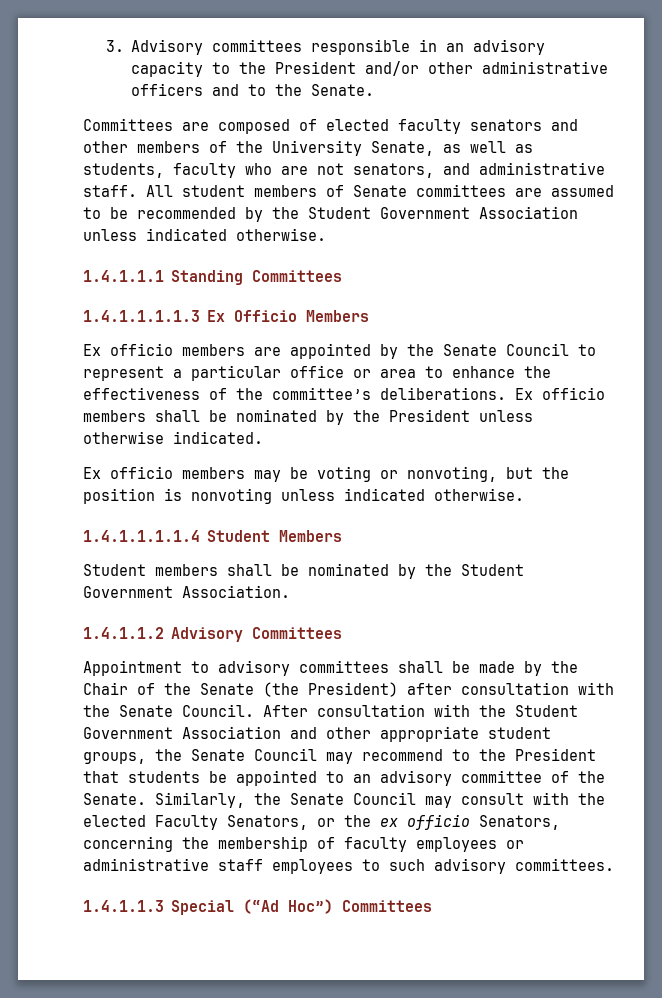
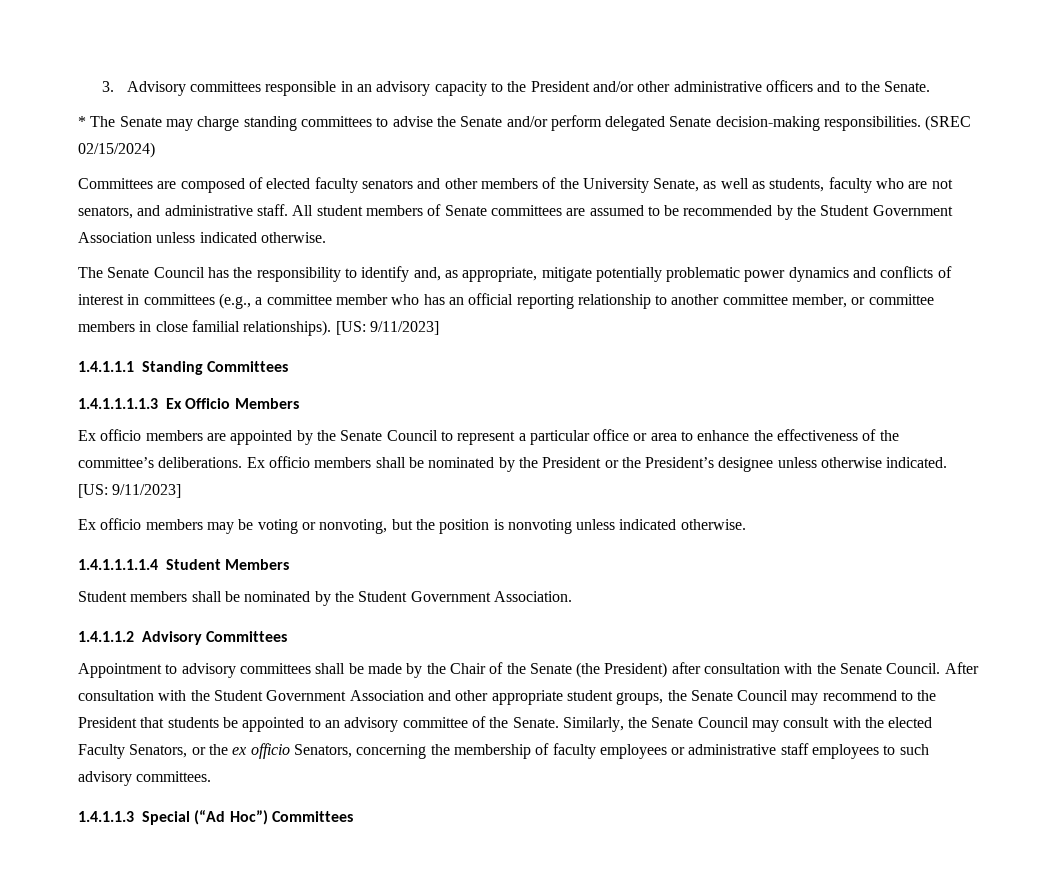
(375, 90) none -> [78,115,972,131] [78,142,155,158] // * The Senate may charge standing committees to advise the Senate and/or perform delegated Senate decision-making responsibilities. (SREC 02/15/2024)
(326, 234) none -> [78,266,952,282] [78,293,934,309] [78,320,439,336] // The Senate Council has the responsibility to identify and, as appropriate, mitigate potentially problematic power dynamics and conflicts of interest in committees (e.g., a committee member who has an official reporting relationship to another committee member, or committee members in close familial relationships). [US: 9/11/2023]
(470, 415) none -> [604,457,774,472] or the President’s designee
(263, 437) none -> [78,484,182,498] [US: 9/11/2023]

